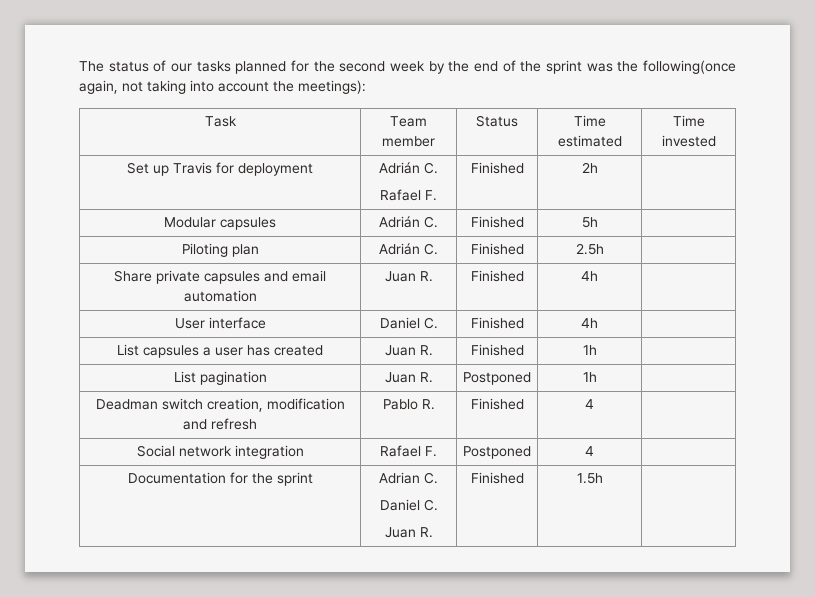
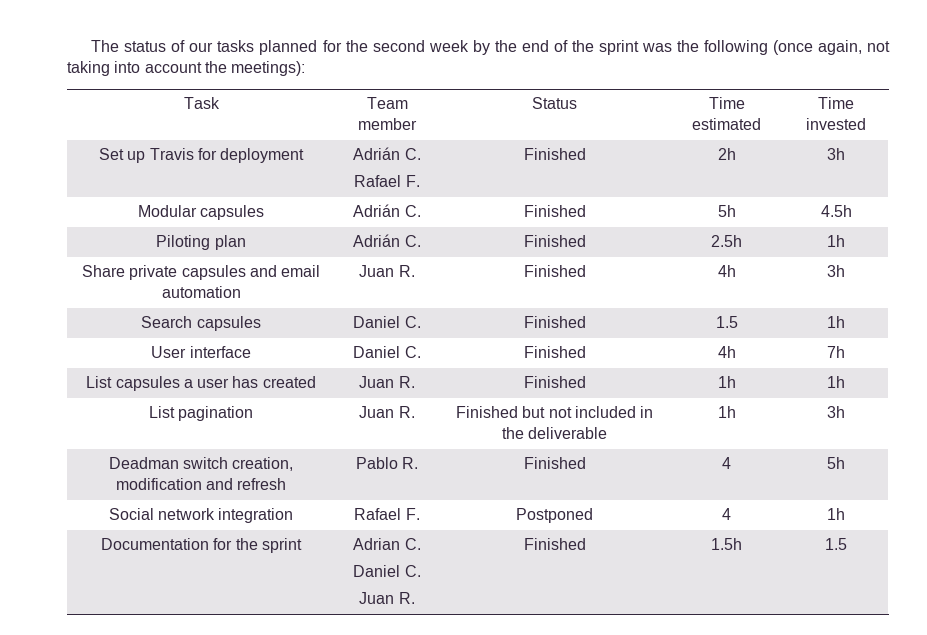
[643,60,736,74] following(once -> [703,40,813,55] following (once
(598, 167) none -> [827,148,845,160] 3h
(598, 222) none -> [820,205,852,217] 4.5h
(604, 249) none -> [827,235,845,247] 1h
(598, 276) none -> [827,265,845,277] [141,316,261,331] [353,316,421,328] [523,316,586,328] [715,316,738,328] [827,316,845,328] 3h // Search capsules | Daniel C. | Finished | 1.5 | 1h
(598, 323) none -> [827,346,845,358] 7h
(597, 350) none -> [827,376,845,388] 1h
[463,372,531,385] [582,372,597,382] Postponed | 1h | -> [455,406,654,418] [501,427,608,439] [717,406,736,418] [827,406,845,418] Finished but not included in the deliverable | 1h | 3h
(594, 404) none -> [827,457,845,469] 5h
(594, 451) none -> [827,508,845,520] 1h
(603, 478) none -> [825,538,847,550] 1.5

